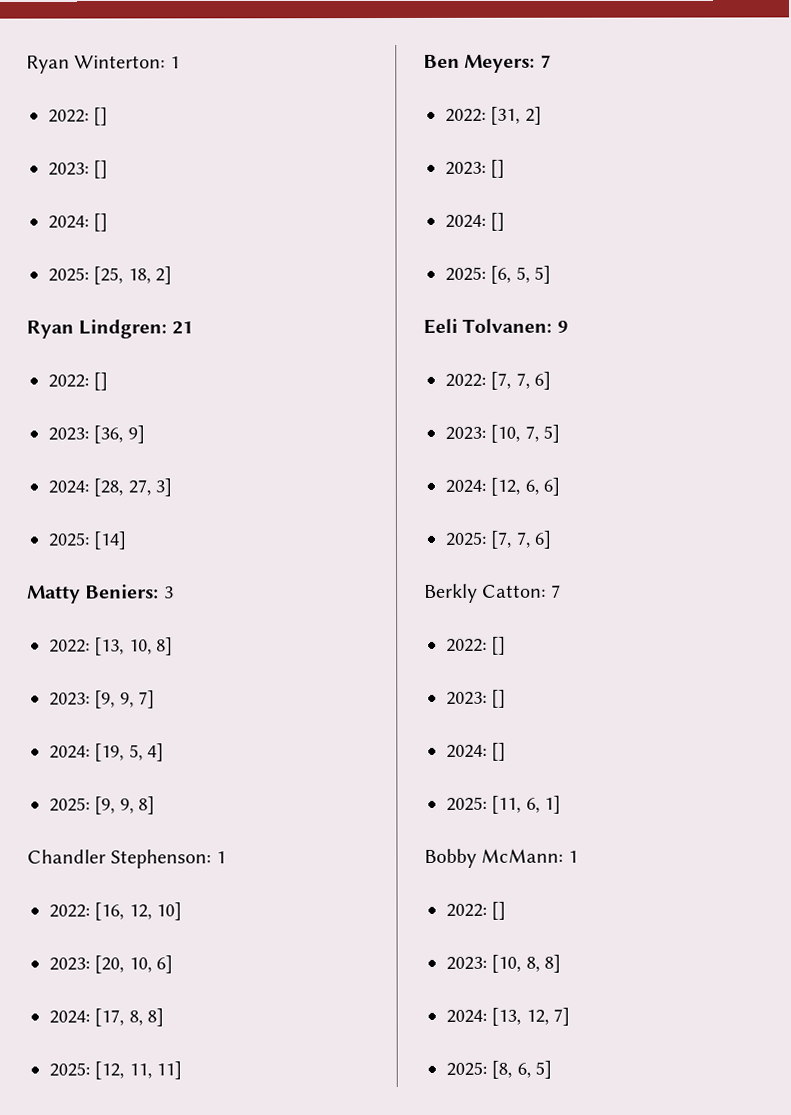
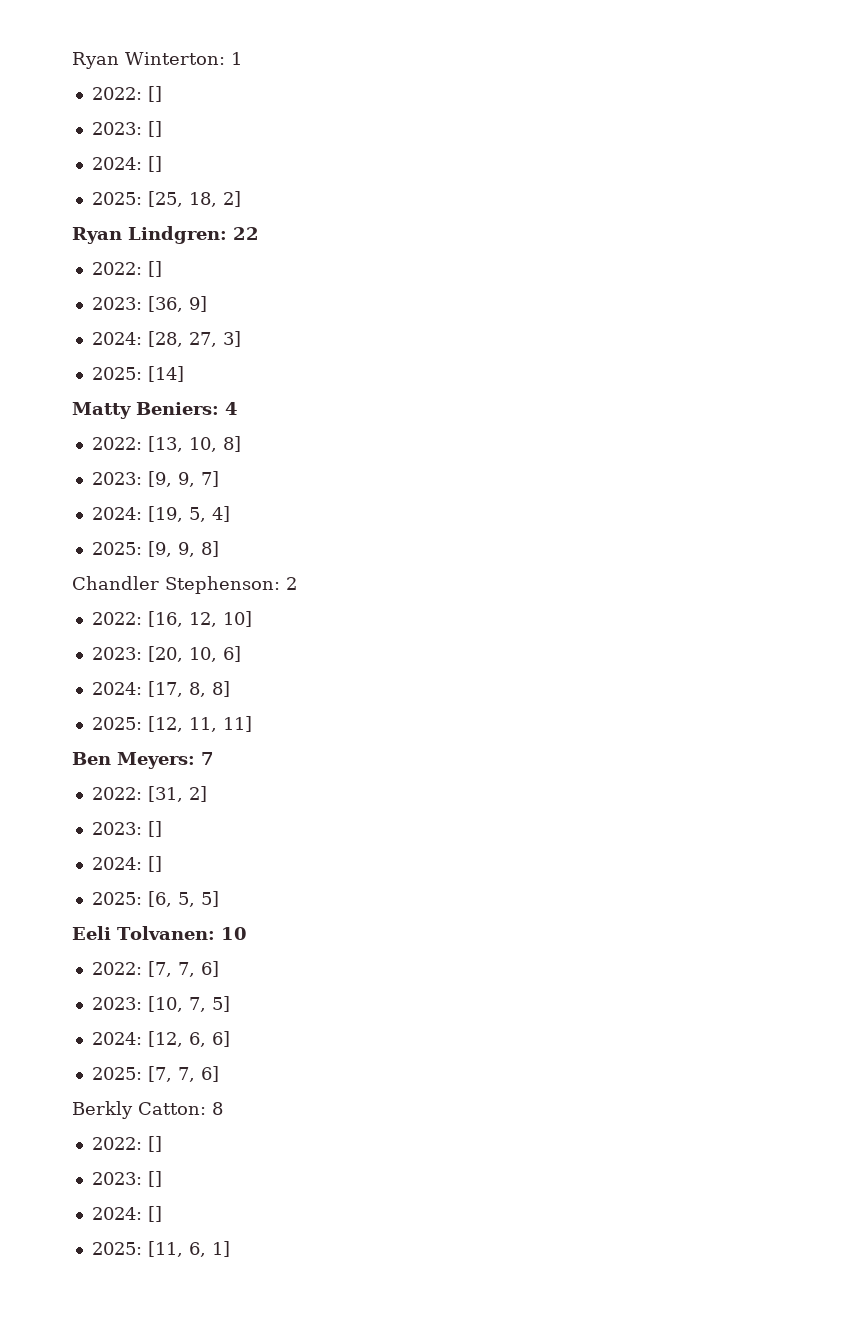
[171,321,193,335] 21 -> [233,227,259,240] 22
[163,586,174,599] 3 -> [225,402,238,415] 4
[215,851,226,864] 1 -> [286,577,297,590] 2
[556,320,568,333] 9 -> [220,927,247,940] 10
[550,584,561,598] 7 -> [212,1102,223,1115] 8
[424,848,578,868] [446,901,507,920] [446,954,562,973] [446,1007,571,1026] [446,1060,553,1079] // Bobby McMann: 1 // 2022: [] // 2023: [10, 8, 8] // 2024: [13, 12, 7] // 2025: [8, 6, 5] -> (230, 1249) none

